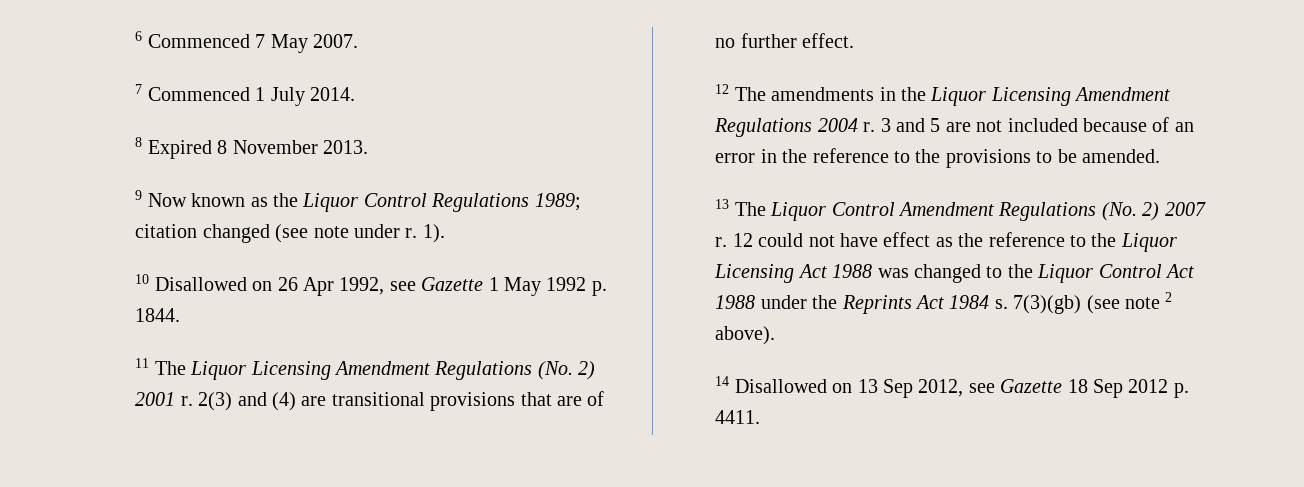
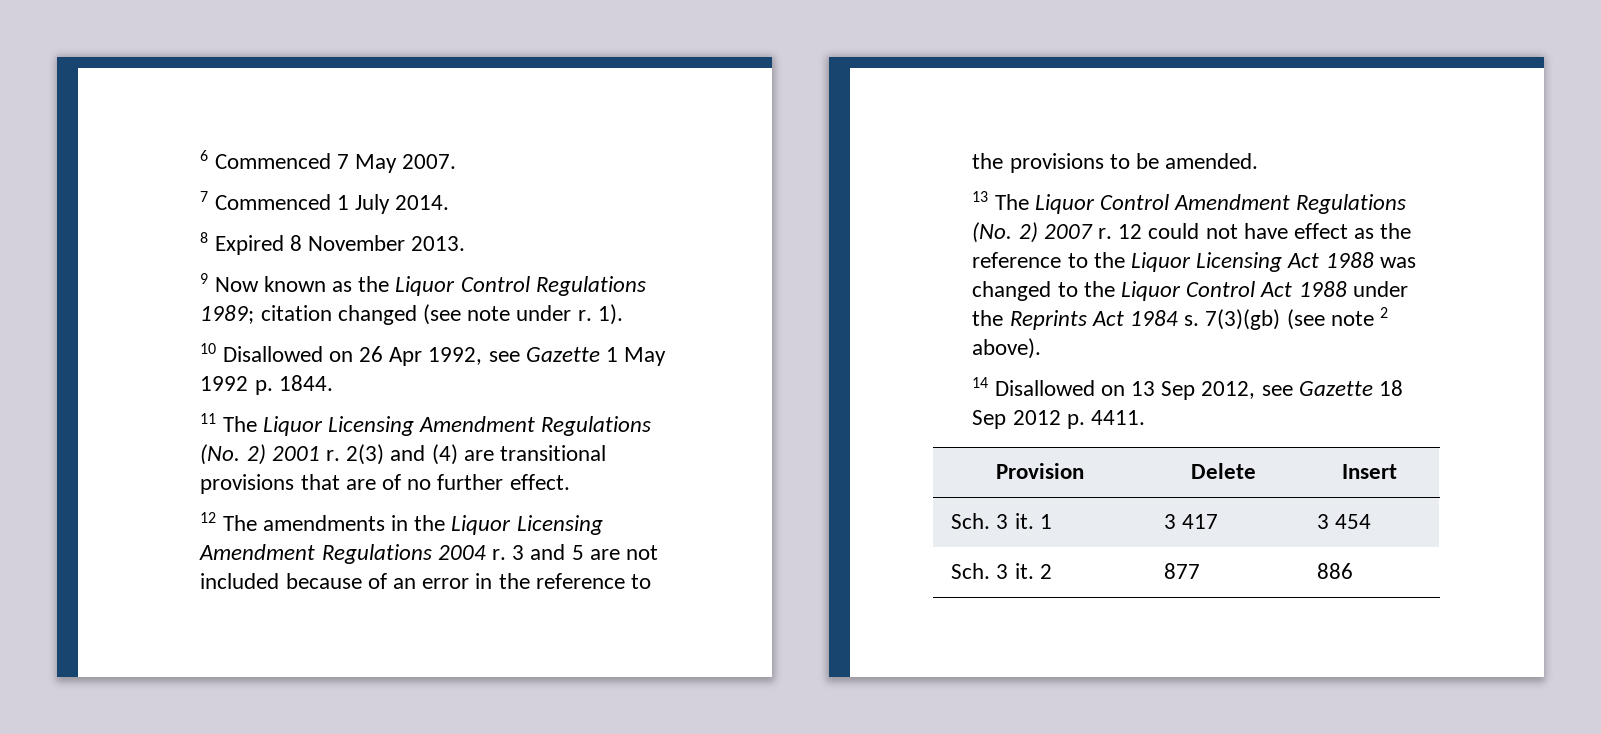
(761, 417) none -> [996,463,1084,479] [1190,463,1256,479] [1342,464,1397,479] [951,513,1052,529] [1164,514,1219,529] [1317,514,1372,529] [951,563,1052,579] [1164,563,1201,579] [1317,563,1354,579] // Provision | Delete | Insert // Sch. 3 it. 1 | 3 417 | 3 454 // Sch. 3 it. 2 | 877 | 886

